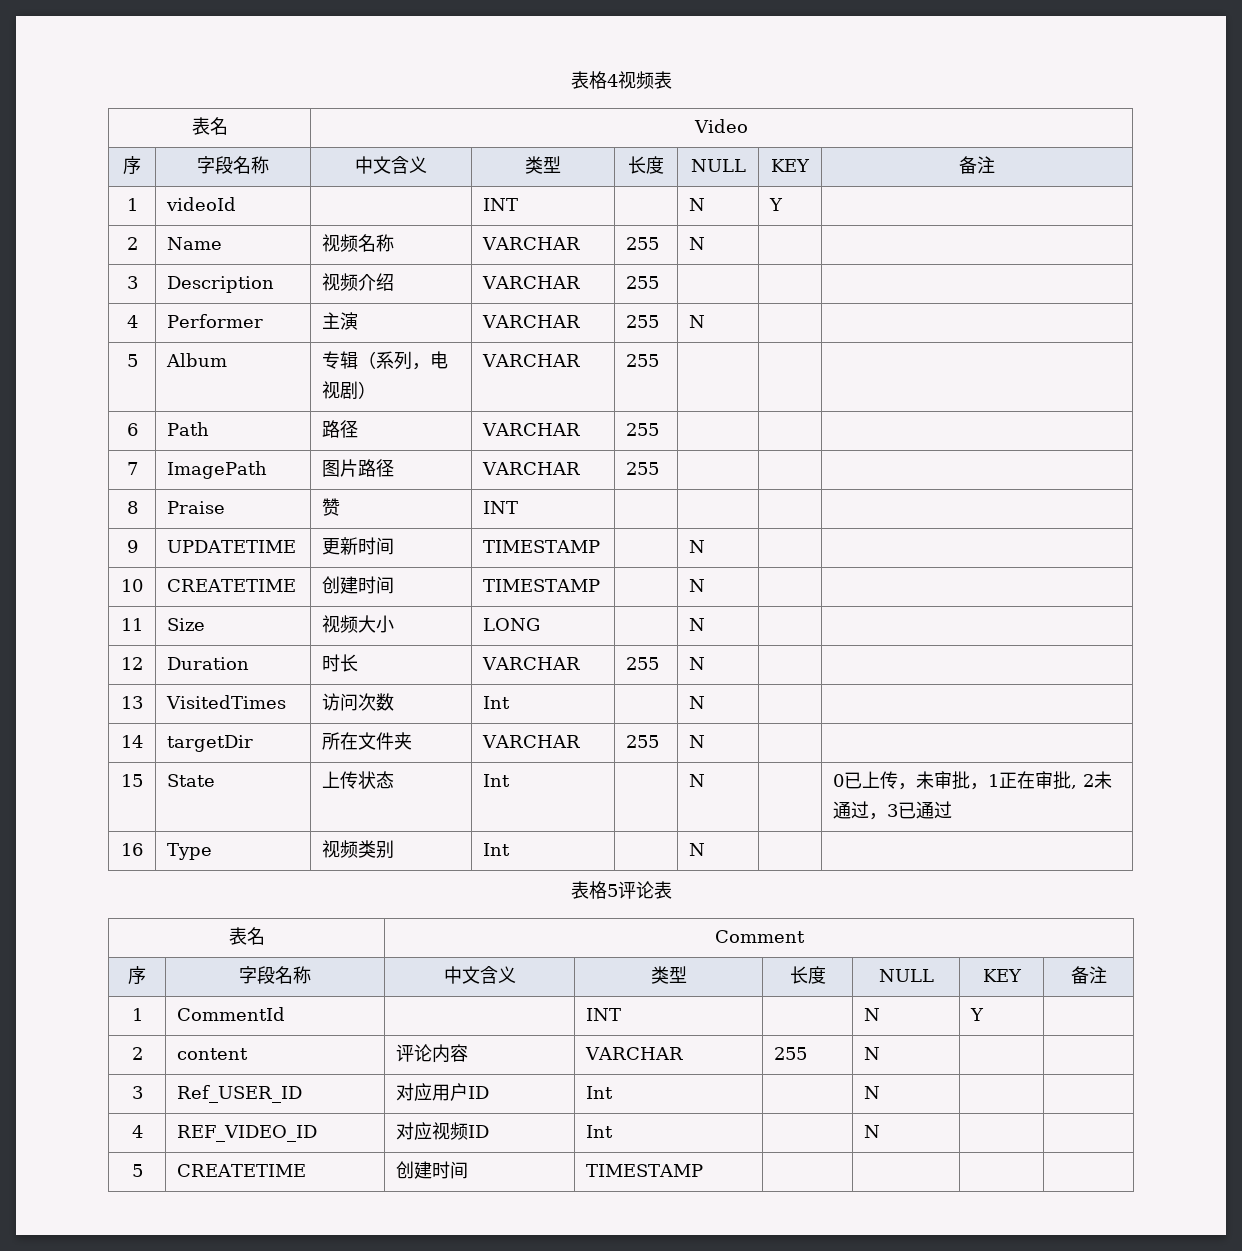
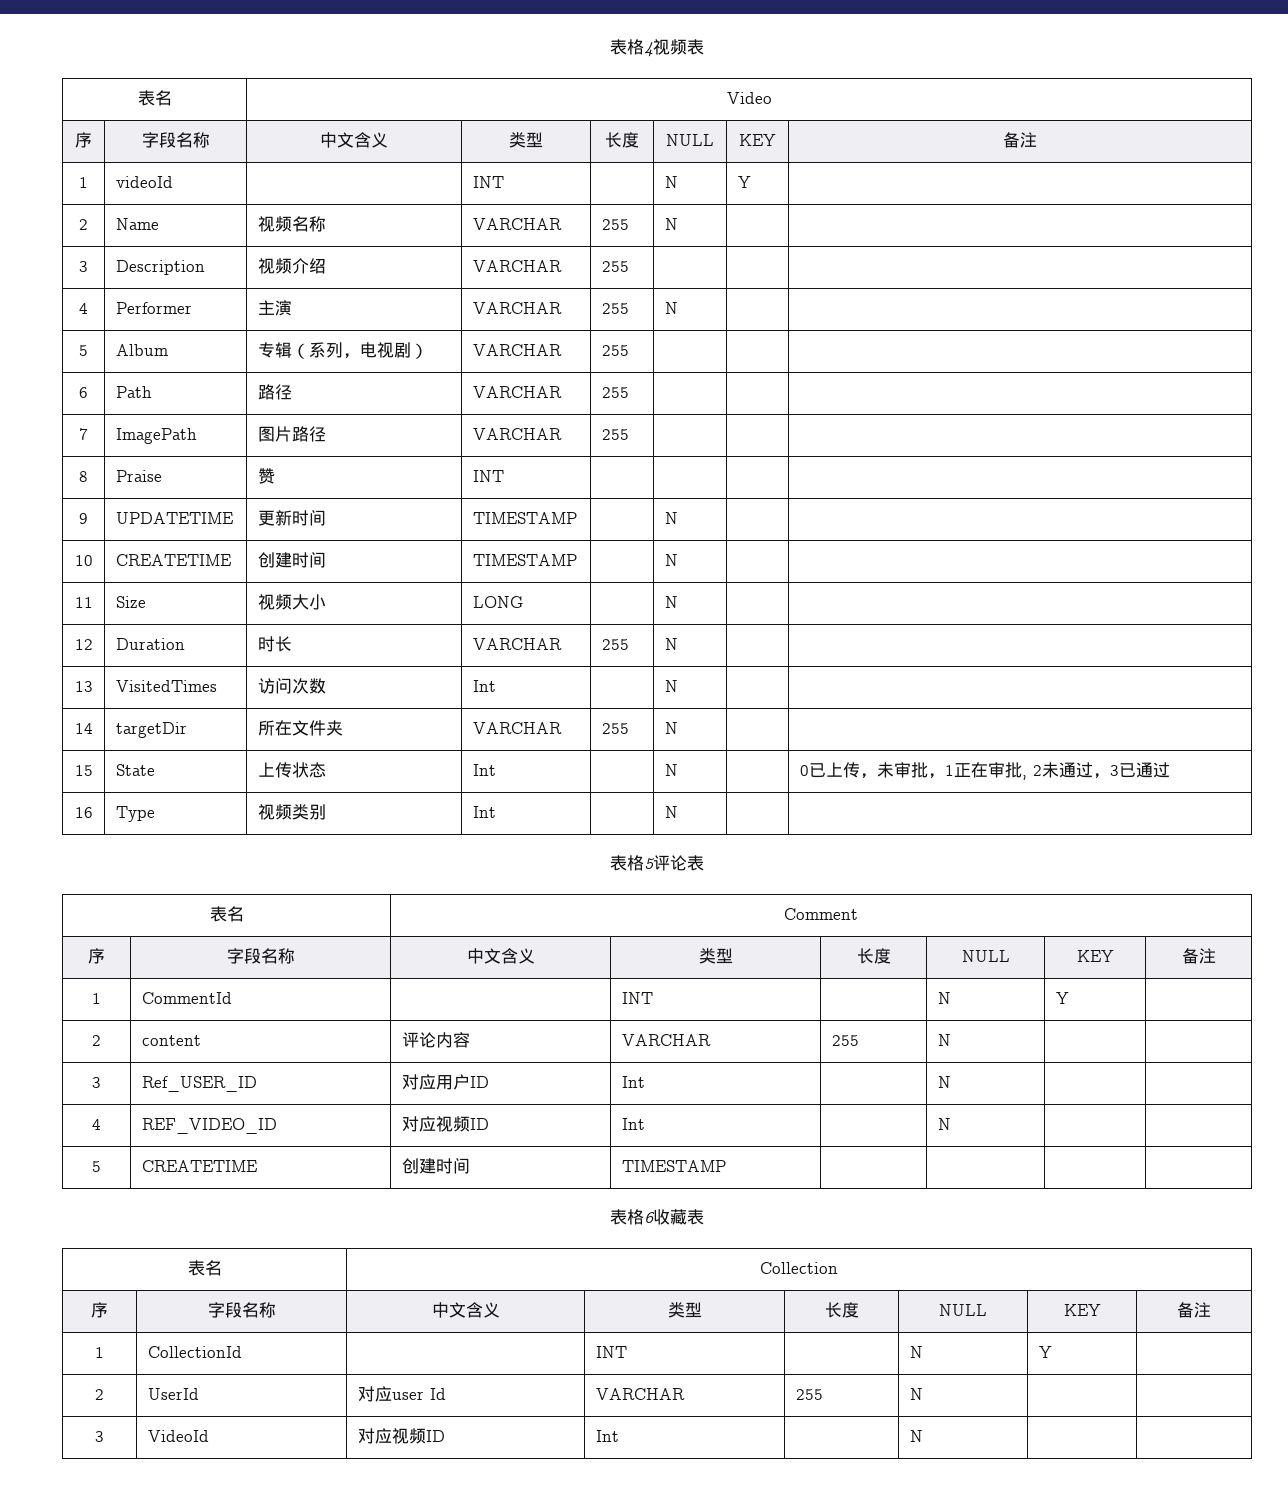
(704, 1170) none -> [610,1209,704,1225] [187,1260,222,1276] [759,1262,838,1274] [91,1302,108,1318] [207,1302,276,1318] [431,1302,500,1318] [667,1302,702,1318] [824,1302,859,1318] [938,1304,987,1316] [1063,1304,1101,1316] [1177,1302,1211,1318] [95,1347,104,1358] [147,1346,242,1358] [595,1346,627,1358] [909,1346,923,1358] [1038,1346,1052,1358] [95,1389,104,1400] [147,1388,199,1400] [357,1386,446,1402] [595,1388,685,1400] [795,1389,823,1400] [909,1388,923,1400] [95,1431,104,1442] [147,1430,209,1442] [357,1428,445,1444] [595,1430,619,1442] [909,1430,923,1442] // 表格6收藏表 // 表名 | Collection // 序 | 字段名称 | 中文含义 | 类型 | 长度 | NULL | KEY | 备注 // 1 | CollectionId | | INT | | N | Y | // 2 | UserId | 对应user Id | VARCHAR | 255 | N | | // 3 | VideoId | 对应视频ID | Int | | N | |

